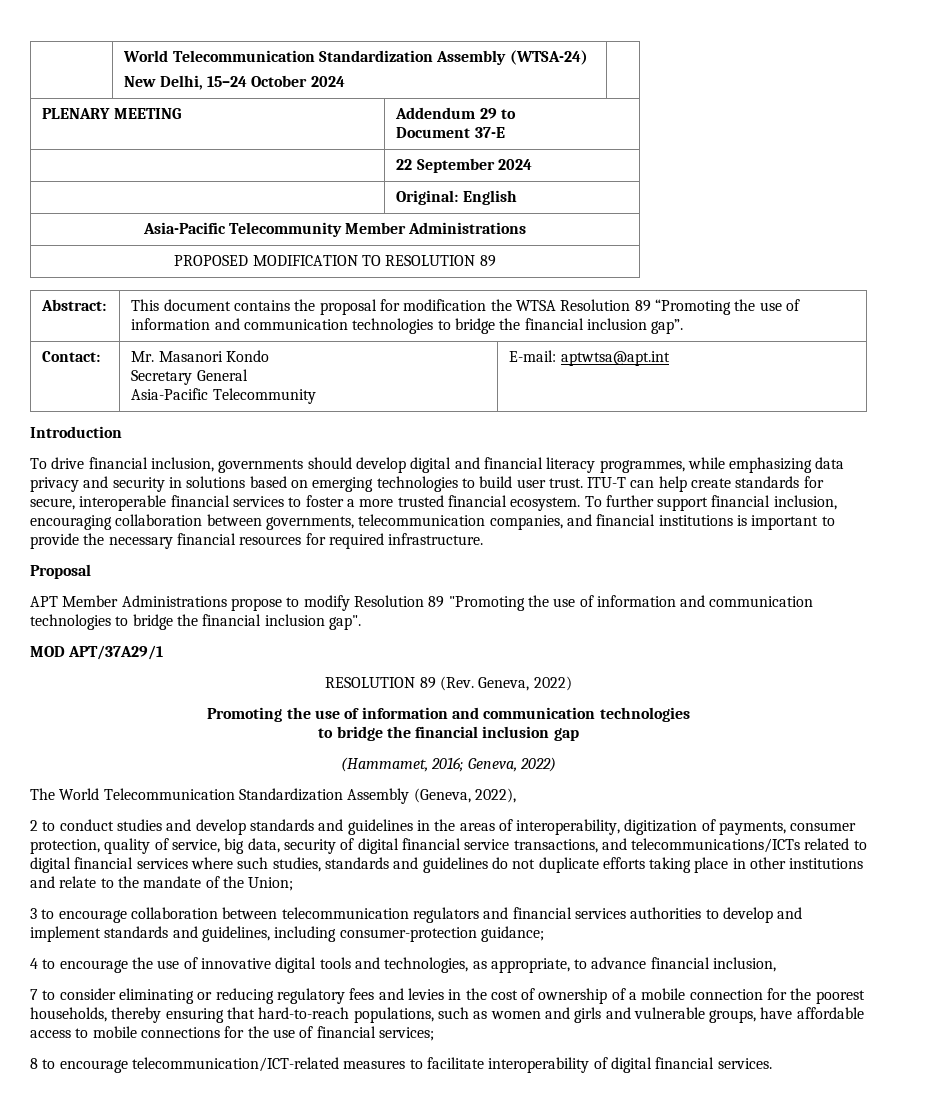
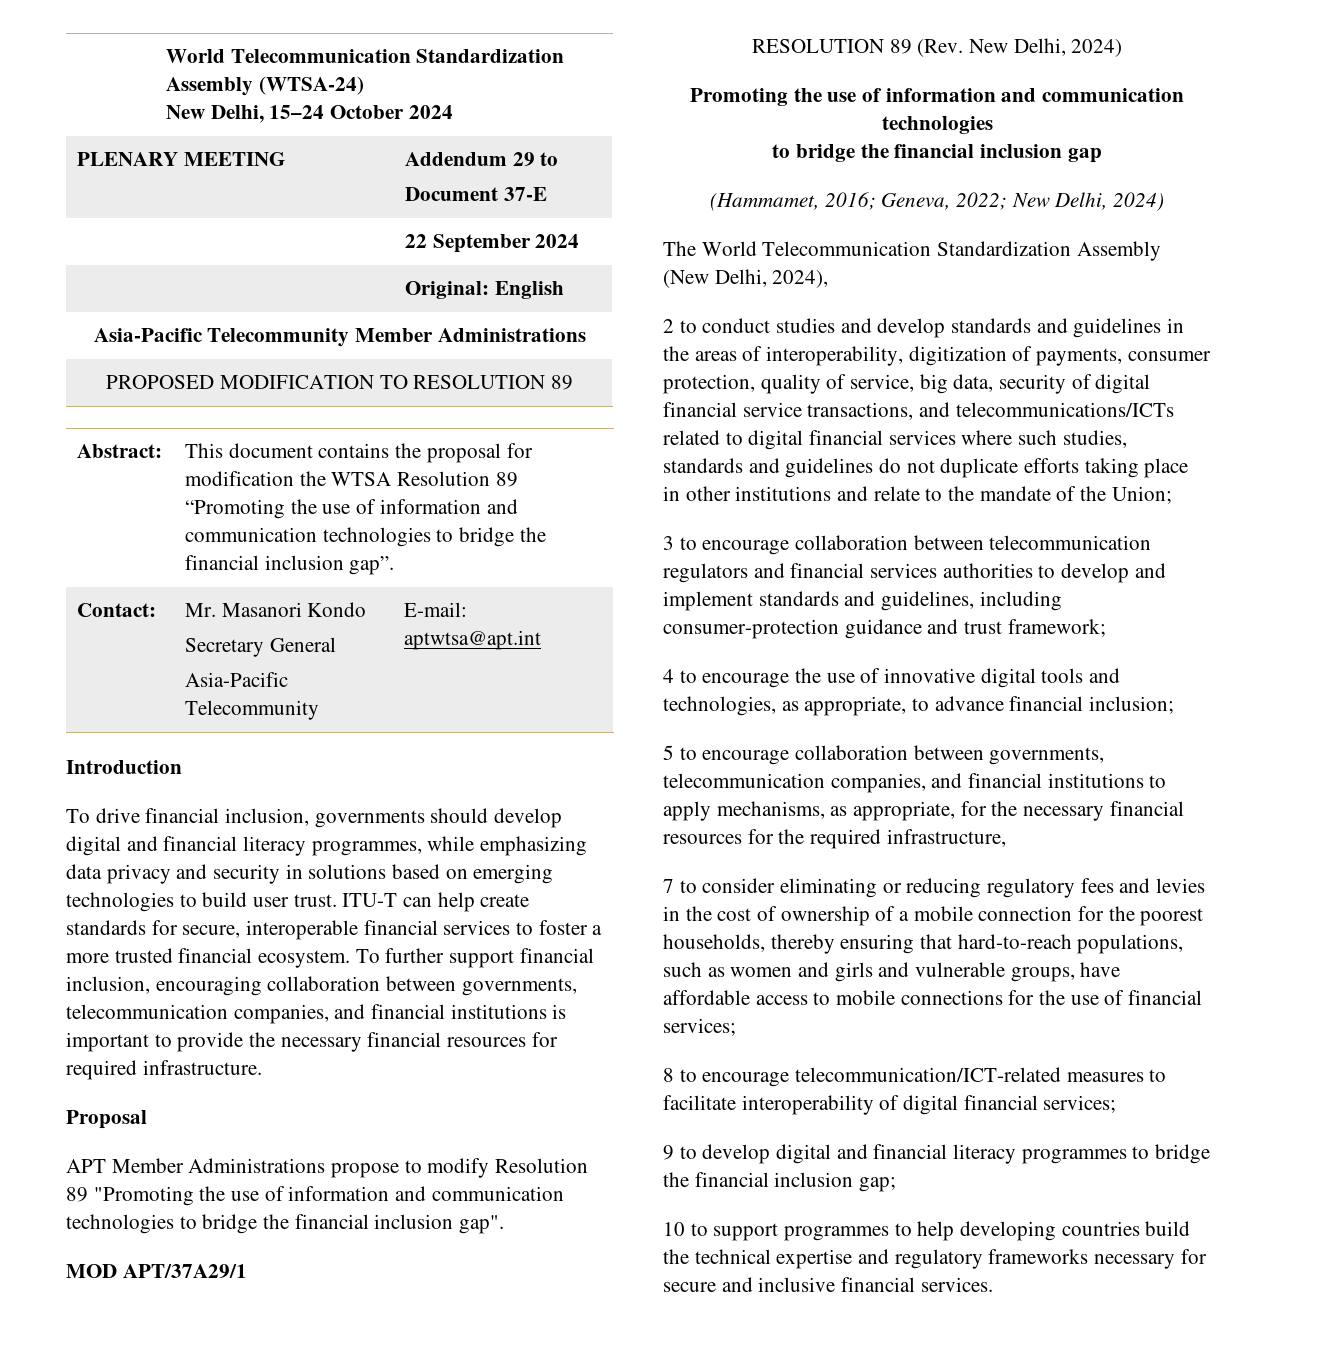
[478,676,572,691] Geneva, 2022) -> [968,38,1123,57] New Delhi, 2024)
[519,757,556,772] 2022) -> [956,192,1165,211] 2022; New Delhi, 2024)
[413,788,516,803] (Geneva, 2022), -> [663,269,829,288] (New Delhi, 2024),
[480,926,544,942] guidance; -> [844,619,1106,639] guidance and trust framework;
[713,957,777,972] inclusion, -> [1089,696,1175,714] [663,745,1105,765] [663,773,1167,793] [663,801,1184,821] [663,829,1006,849] inclusion; // 5 to encourage collaboration between governments, telecommunication companies, and financial institutions to apply mechanisms, as appropriate, for the necessary financial resources for the required infrastructure,
(715, 1063) none -> [1043,1095,1117,1113] [663,1144,1211,1164] [663,1172,897,1192] [663,1221,1191,1241] [663,1249,1207,1269] [663,1277,916,1292] services; // 9 to develop digital and financial literacy programmes to bridge the financial inclusion gap; // 10 to support programmes to help developing countries build the technical expertise and regulatory frameworks necessary for secure and inclusive financial

